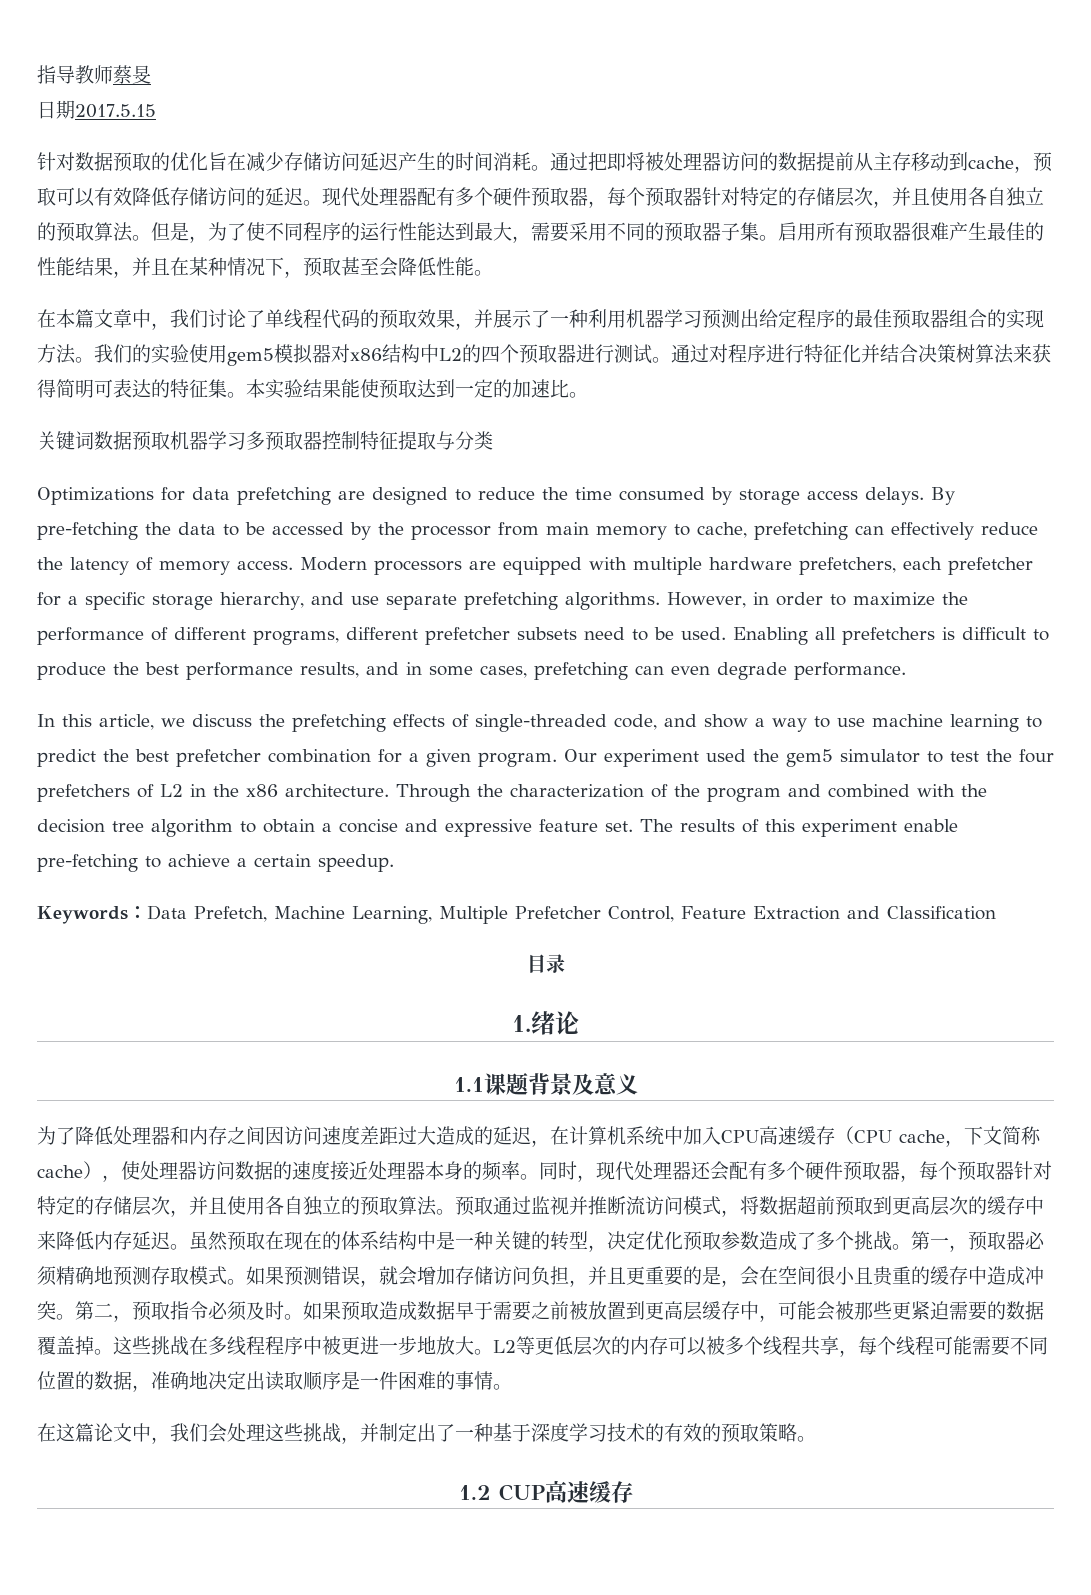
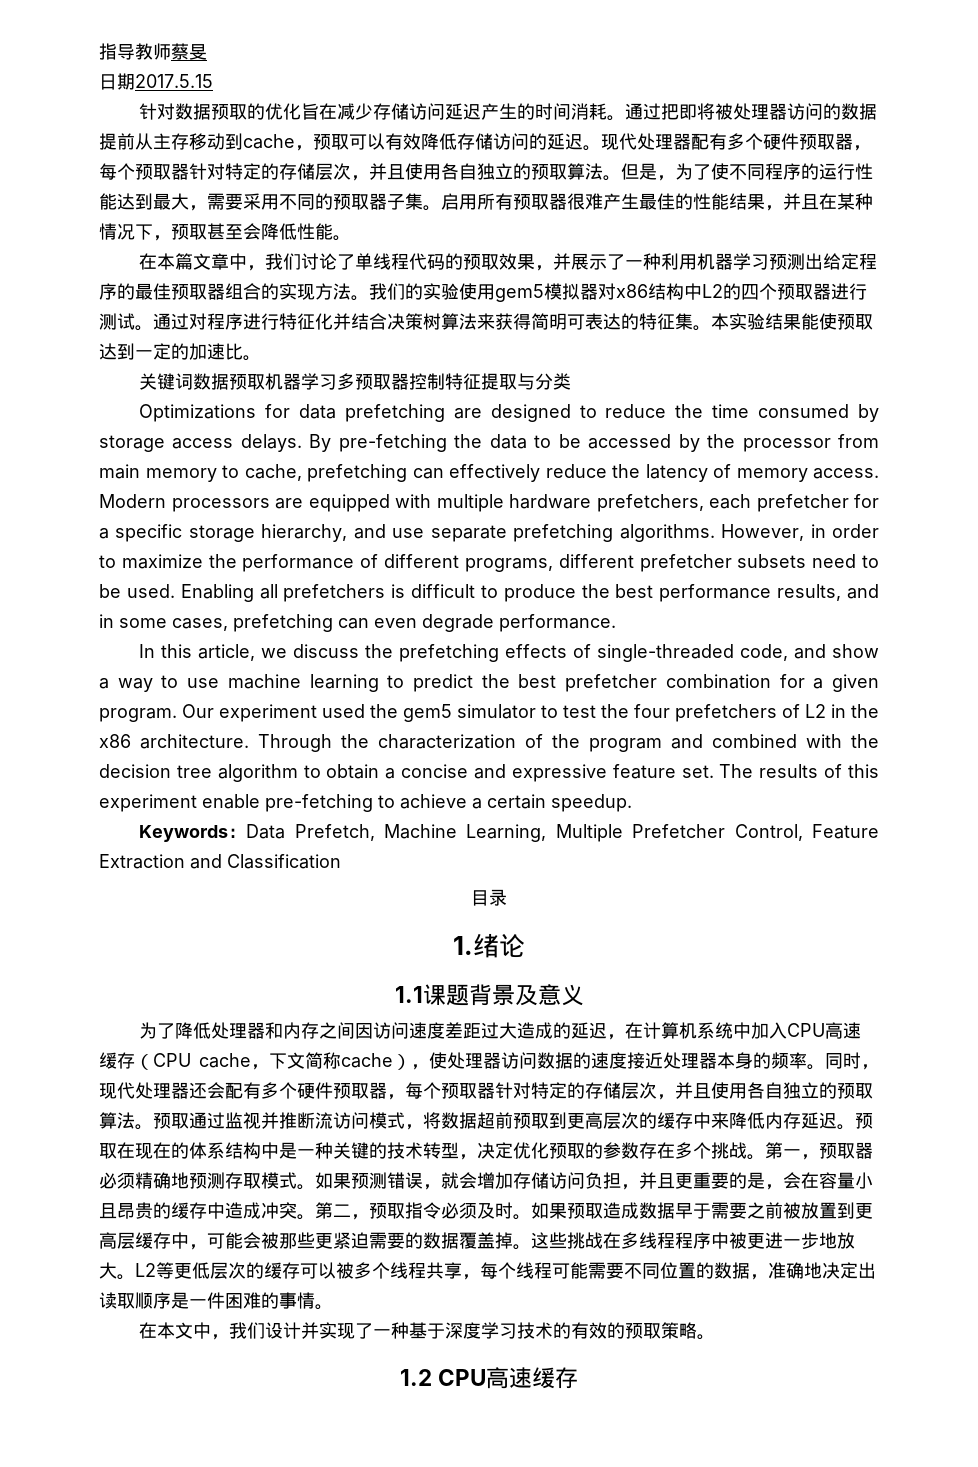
[189,1231,228,1251] 虽然 -> (855, 1127) none
(550, 1240) none -> [387,1142,423,1159] 技术
[721,1231,816,1251] 参数造成了 -> [585,1142,675,1159] 的参数存在
[778,1266,911,1286] 空间很小且贵重 -> [819,1172,873,1189] [99,1202,153,1219] 容量小且昂贵
[630,1336,649,1355] 内 -> [264,1262,282,1279] 缓
[56,1423,113,1442] 这篇论 -> [157,1322,176,1339] 本
[208,1423,436,1444] 会处理这些挑战，并制定出 -> [265,1322,356,1339] 设计并实现
[498,1484,545,1501] CUP -> [438,1369,487,1386] CPU

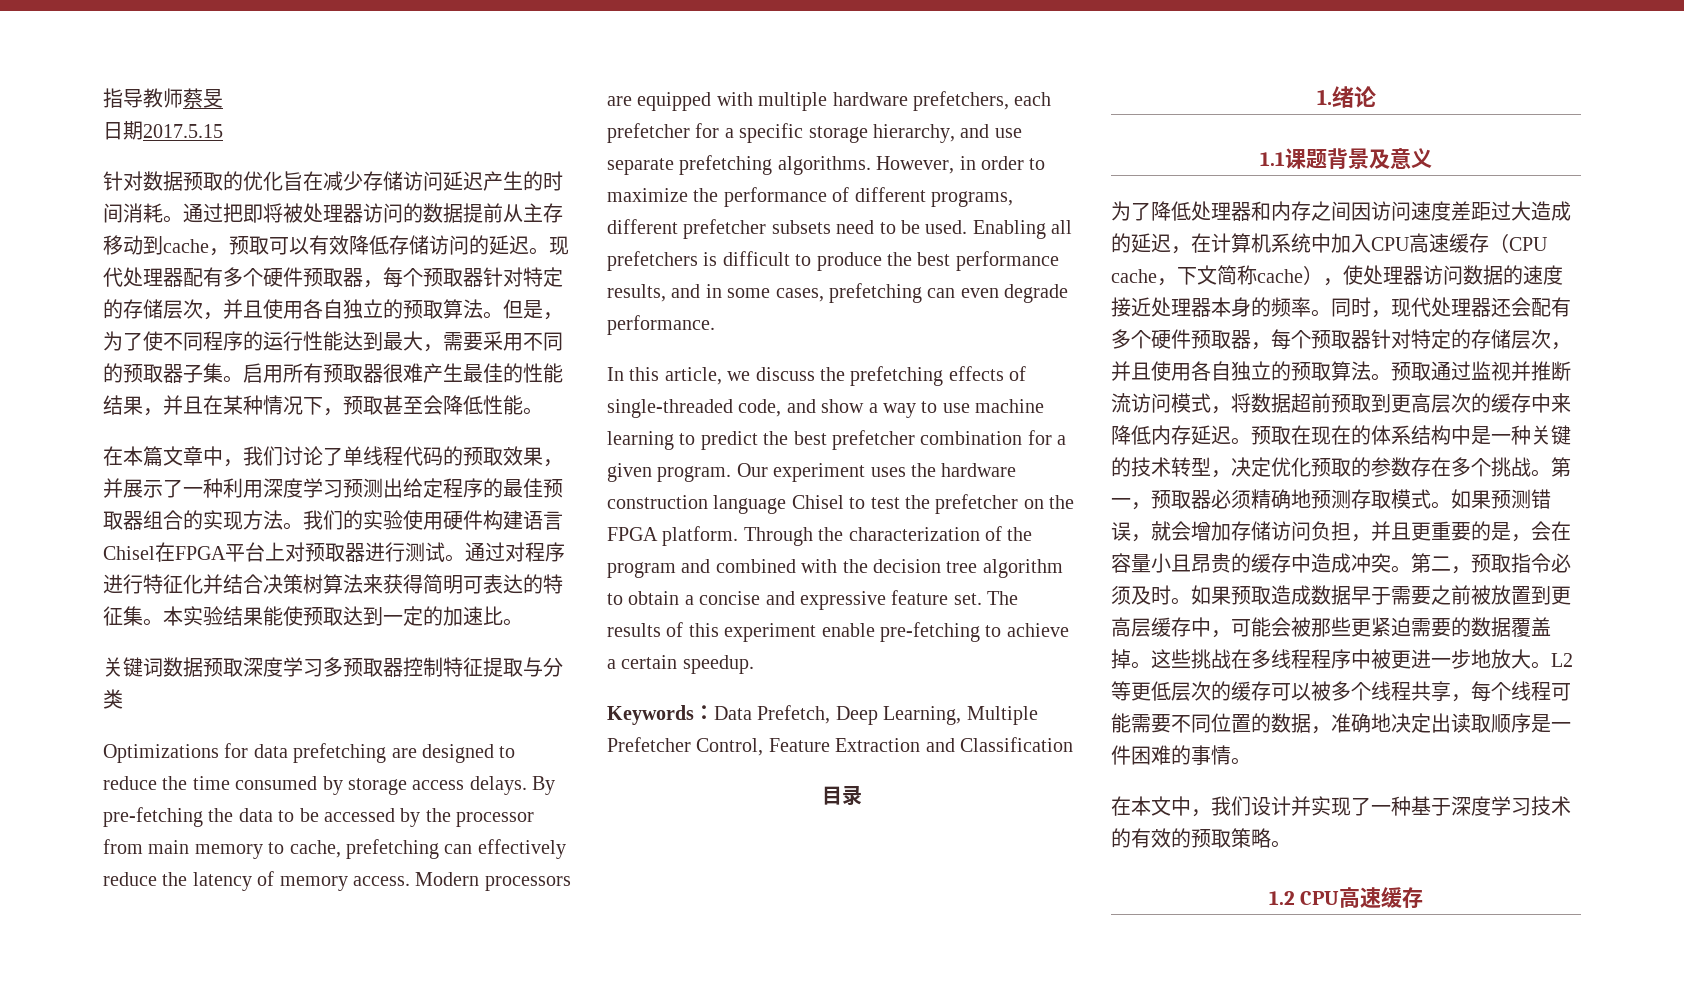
[697,253,734,270] 机器 -> [263,478,303,498] 深度
[495,283,777,302] gem5模拟器对x86结构中L2的四个 -> [443,510,563,530] [103,542,305,562] 硬件构建语言Chisel在FPGA平台上对
[265,373,302,390] 机器 -> [243,657,283,677] 深度
[322,704,879,722] [99,734,249,749] used the gem5 simulator to test the four prefetchers of L2 in the x86 architecture. -> [870,463,1017,477] [607,494,1075,514] [607,526,739,546] uses the hardware construction language Chisel to test the prefetcher on the FPGA platform.
[384,824,458,839] Machine -> [835,706,878,725] Deep

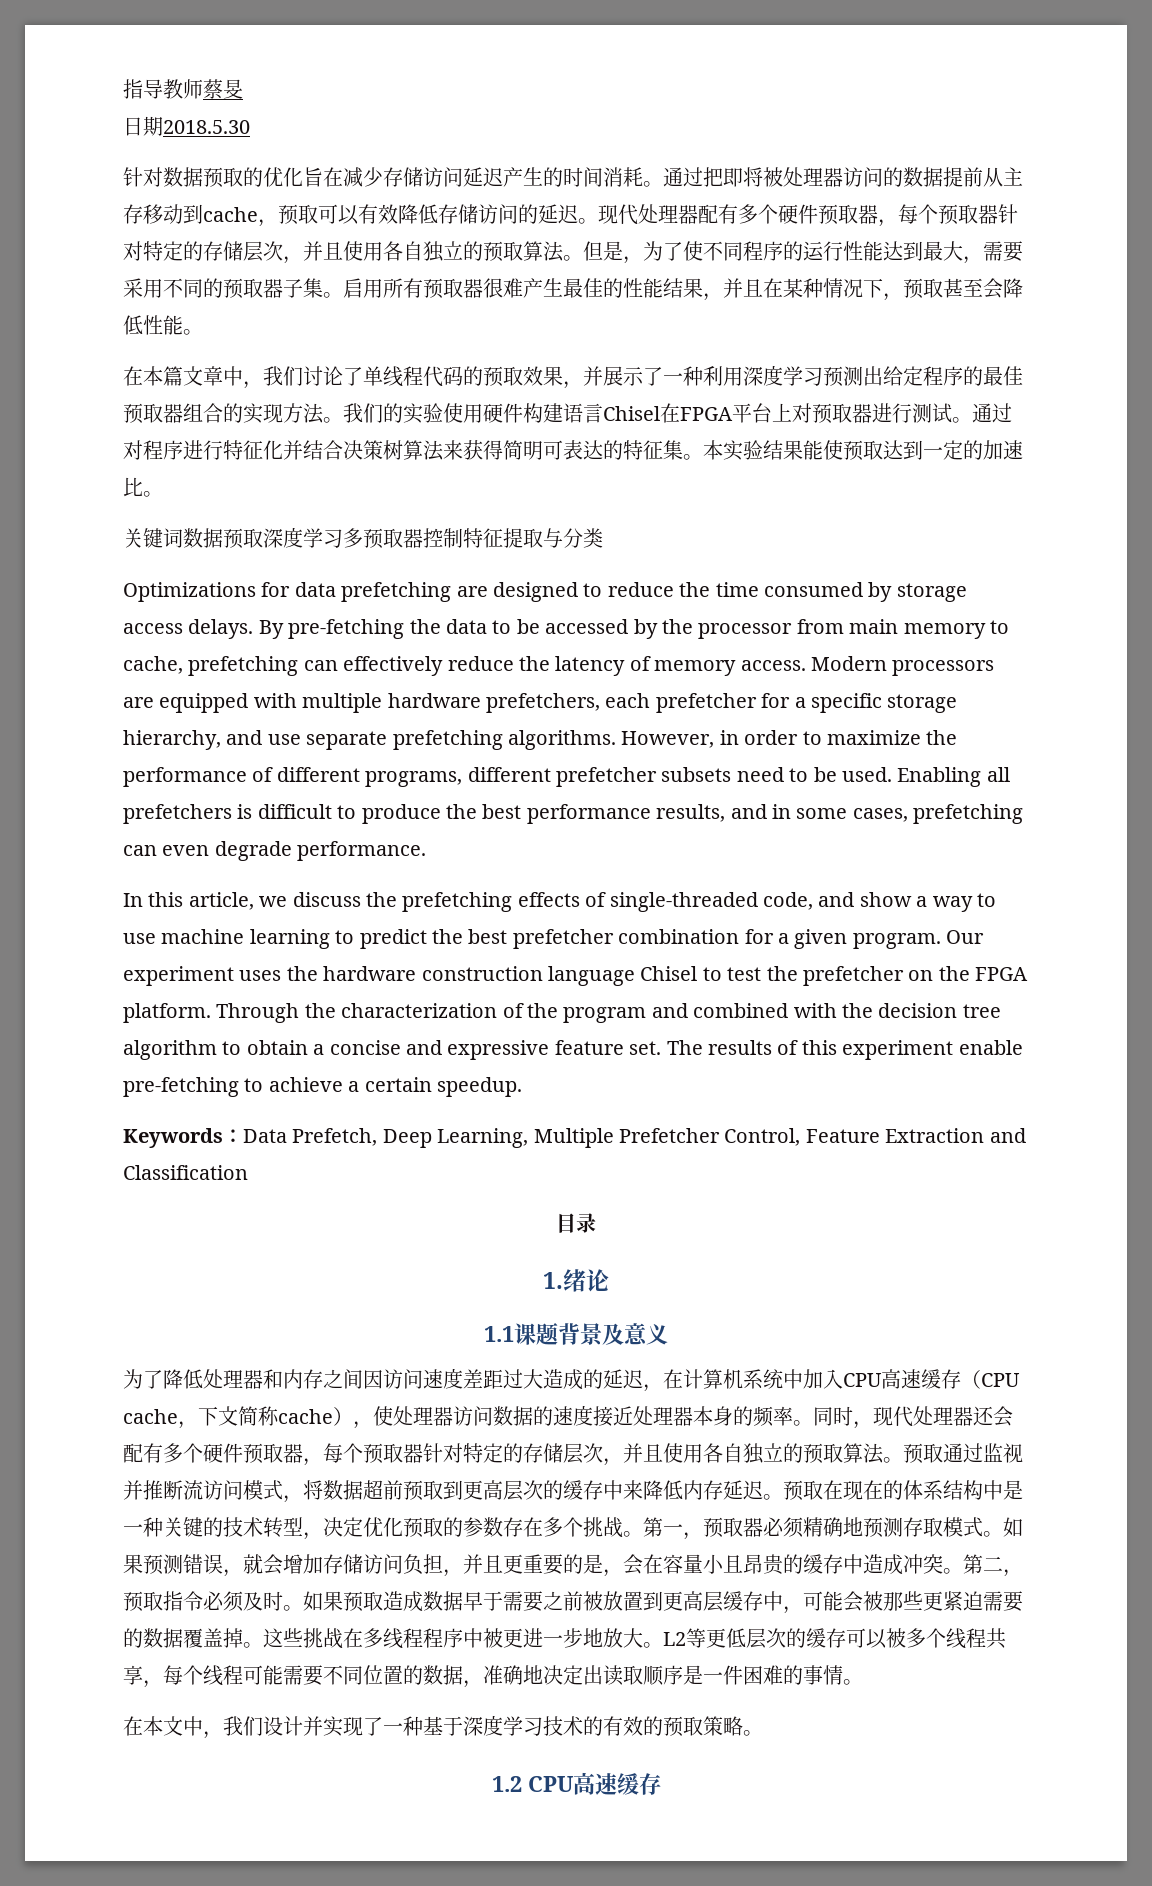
[143,124,223,138] 2017.5.15 -> [163,120,250,134] 2018.5.30

